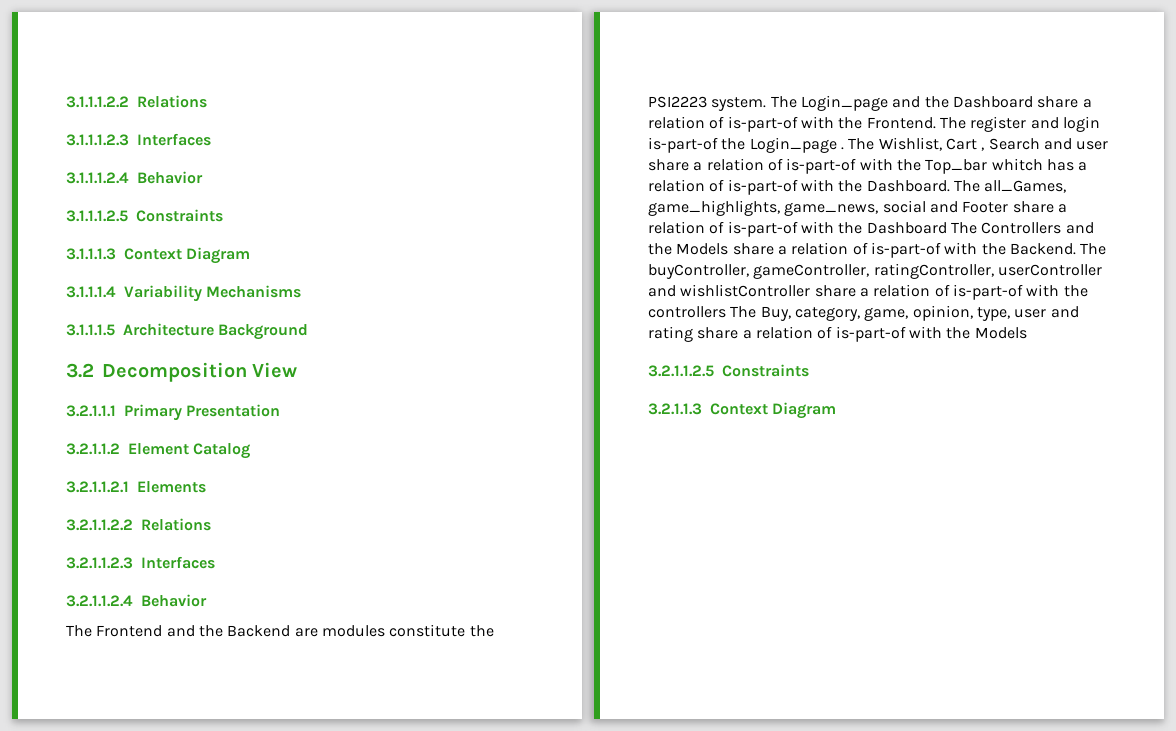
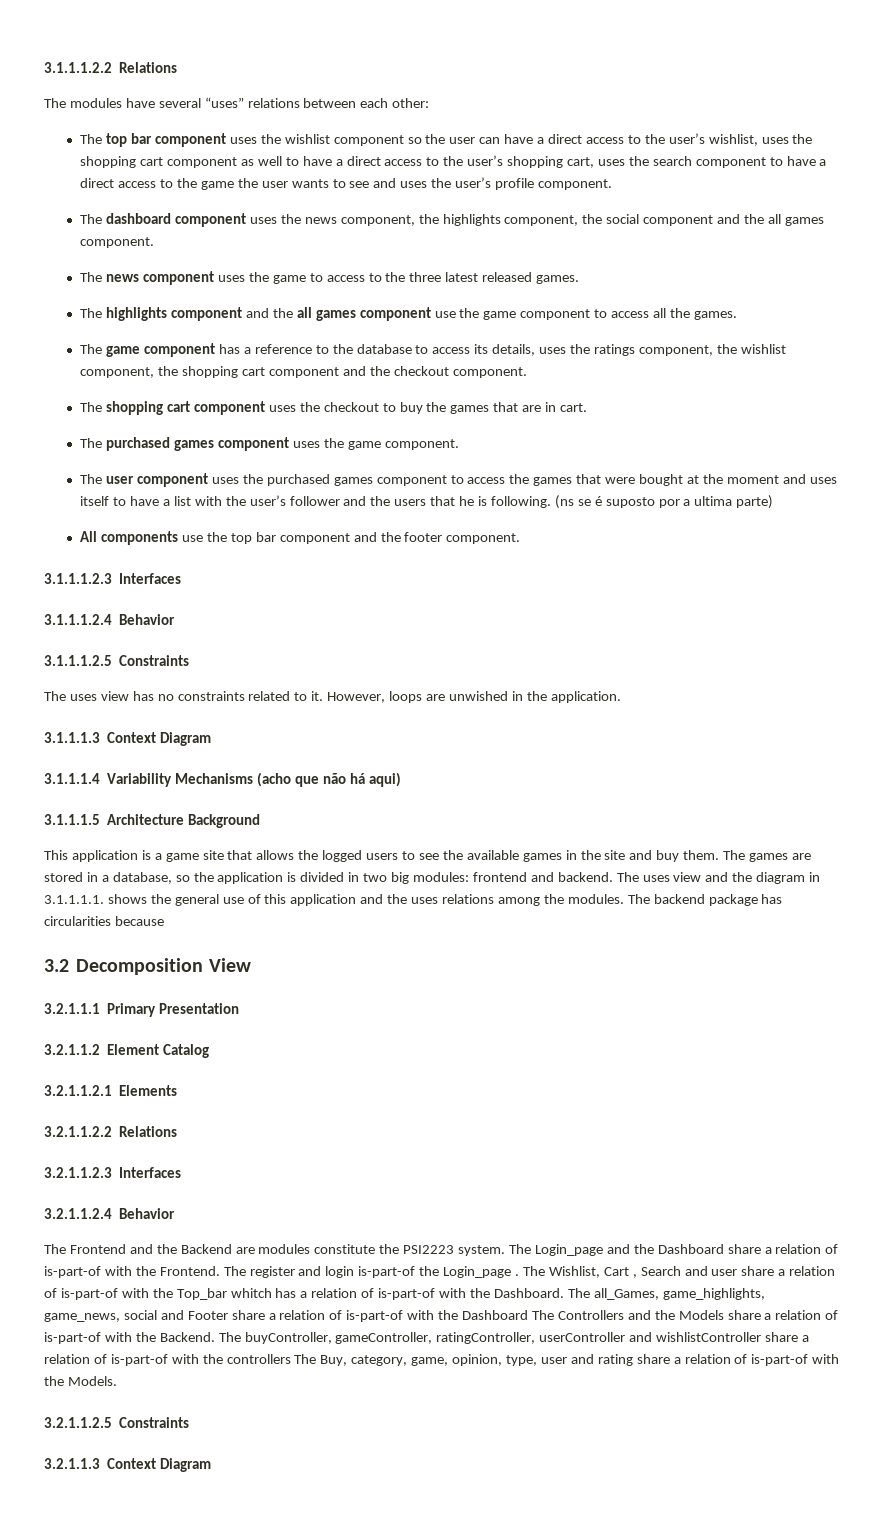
(207, 101) none -> [44,97,430,108] [80,133,813,147] [80,155,827,168] [80,177,612,190] [80,213,824,227] [80,237,155,248] [80,271,580,285] [80,307,737,321] [80,343,786,357] [80,366,527,378] [80,401,588,415] [80,437,459,451] [80,473,837,487] [80,495,774,509] [80,531,521,545] // The modules have several “uses” relations between each other: // The top bar component uses the wishlist component so the user can have a direct access to the user’s wishlist, uses the shopping cart component as well to have a direct access to the user’s shopping cart, uses the search component to have a direct access to the game the user wants to see and uses the user’s profile component. // The dashboard component uses the news component, the highlights component, the social component and the all games component. // The news component uses the game to access to the three latest released games. // The highlights component and the all games component use the game component to access all the games. // The game component has a reference to the database to access its details, uses the ratings component, the wishlist component, the shopping cart component and the checkout component. // The shopping cart component uses the checkout to buy the games that are in cart. // The purchased games component uses the game component. // The user component uses the purchased games component to access the games that were bought at the moment and uses itself to have a list with the user’s follower and the users that he is following. (ns se é suposto por a ultima parte) // All components use the top bar component and the footer component.
(223, 215) none -> [44,691,621,703] // The uses view has no constraints related to it. However, loops are unwished in the application.
[66,323,309,340] // 3.1.1.1.5 Architecture Background -> [257,772,401,787] [44,814,261,828] [44,850,811,862] [44,872,821,884] [44,894,783,906] [44,916,164,926] (acho que não há aqui) // 3.1.1.1.5 Architecture Background // This application is a game site that allows the logged users to see the available games in the site and buy them. The games are stored in a database, so the application is divided in two big modules: frontend and backend. The uses view and the diagram in 3.1.1.1.1. shows the general use of this application and the uses relations among the modules. The backend package has circularities because
[974,327,1027,339] Models -> [67,1376,117,1386] Models.

